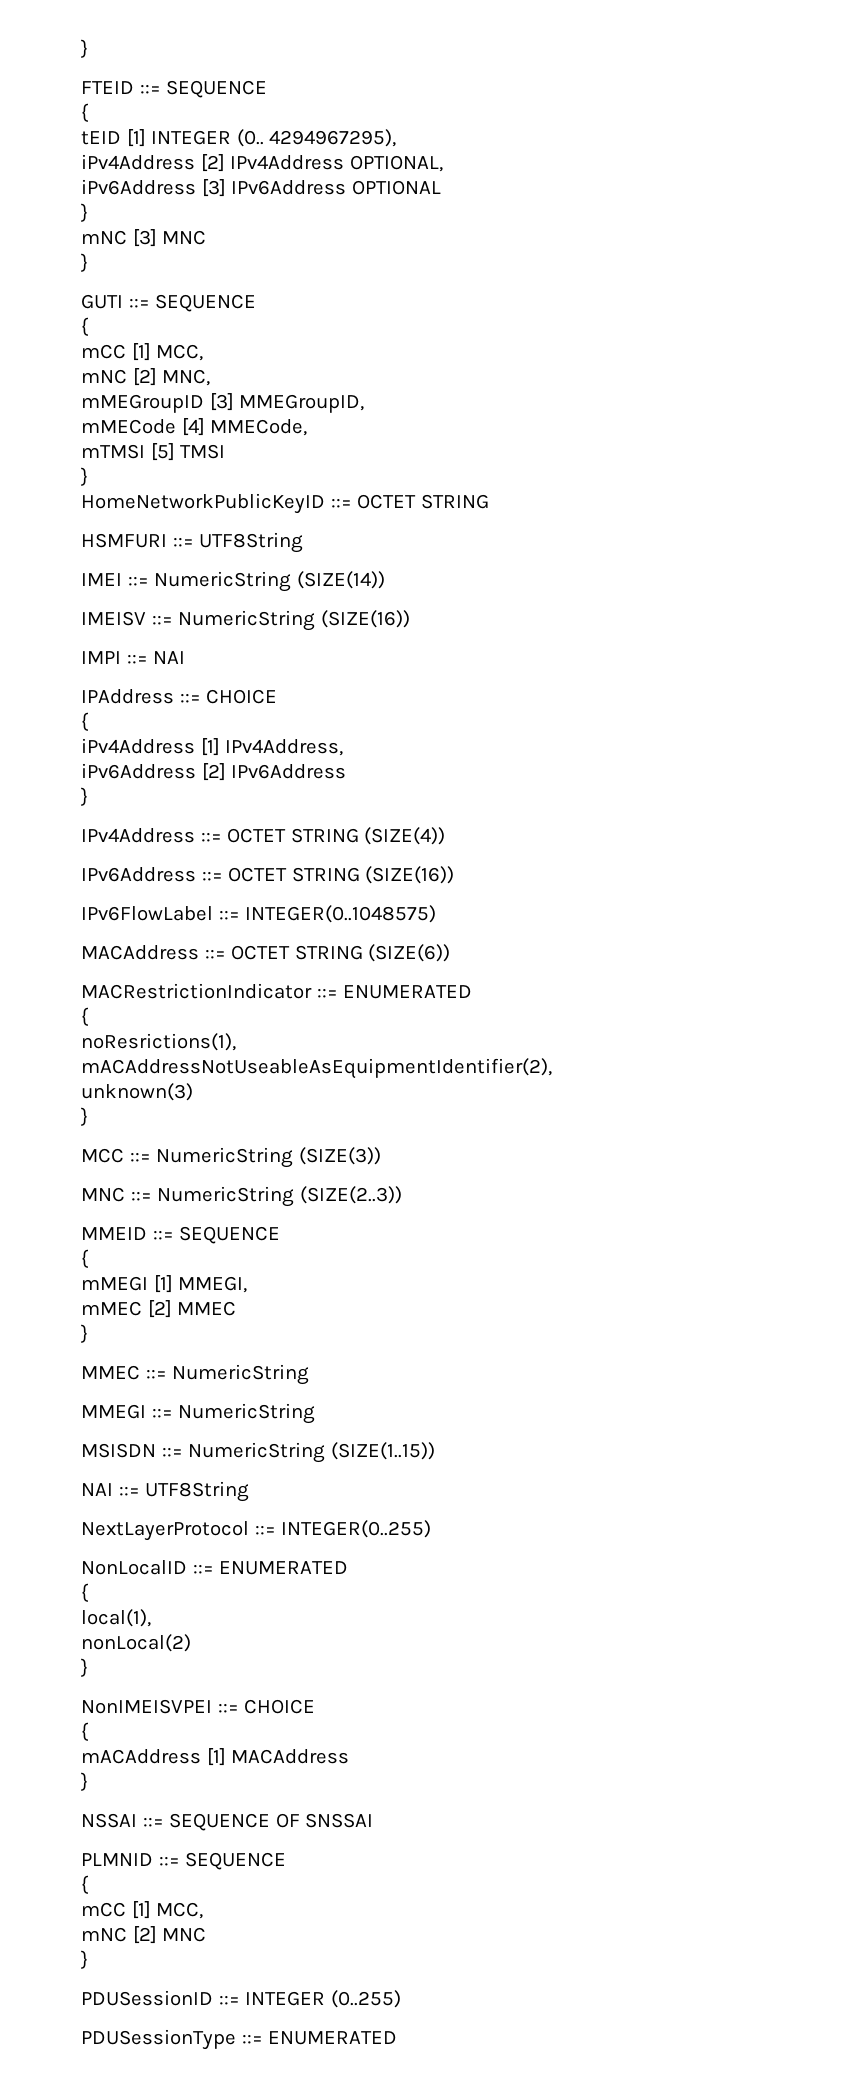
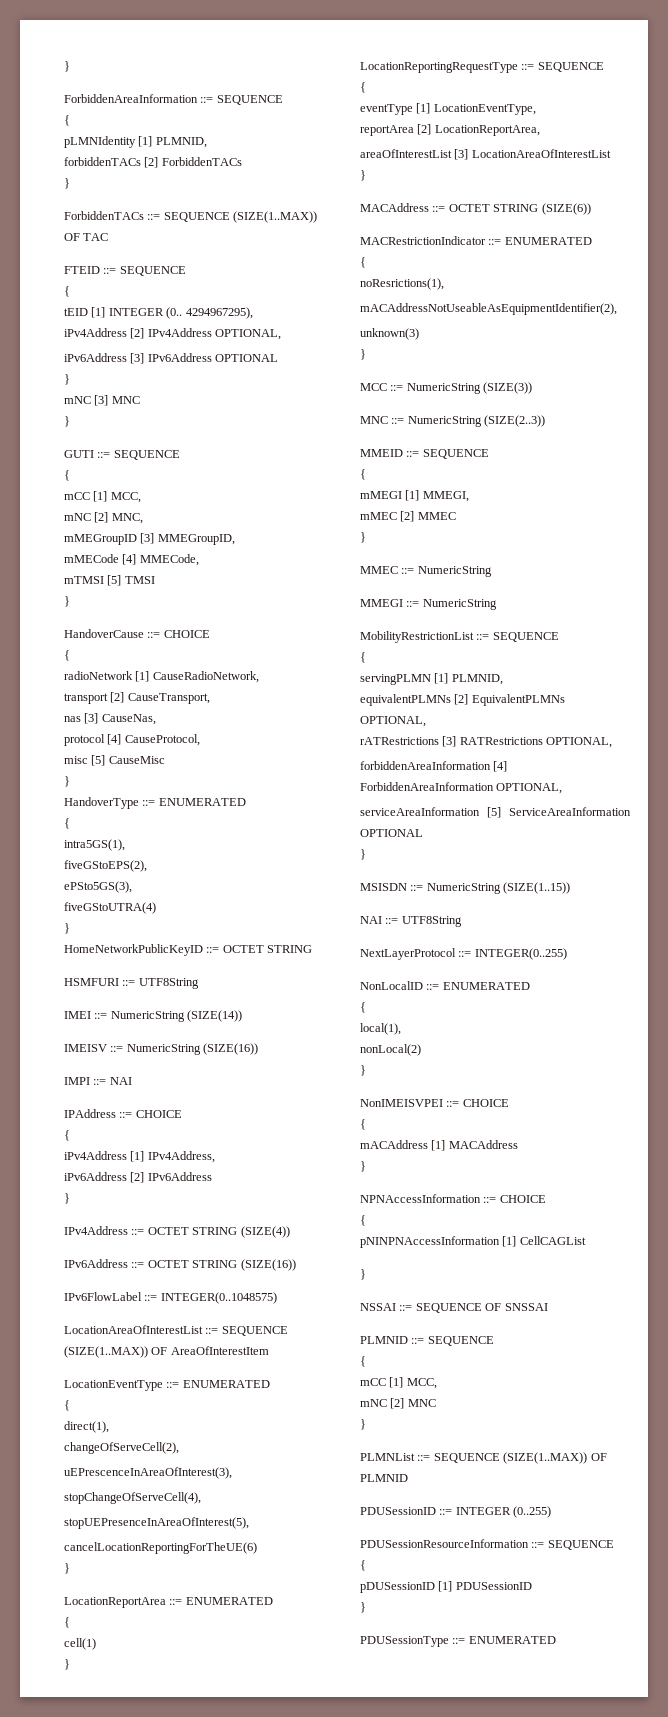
[81,39,88,58] } -> [64,61,70,72] [64,94,283,105] [64,115,70,126] [64,136,207,148] [64,157,242,168] [64,178,70,189] [64,211,318,223] [64,233,109,241] } // ForbiddenAreaInformation ::= SEQUENCE // { // pLMNIdentity [1] PLMNID, // forbiddenTACs [2] ForbiddenTACs // } // ForbiddenTACs ::= SEQUENCE (SIZE(1..MAX)) OF TAC
(88, 476) none -> [64,629,210,638] [64,650,70,661] [64,671,259,683] [64,692,210,704] [64,713,156,725] [64,734,200,746] [64,755,165,766] [64,776,70,787] [64,797,246,809] [64,818,70,829] [64,839,125,851] [64,860,147,872] [64,881,132,893] [64,902,156,914] [64,923,70,934] // HandoverCause ::= CHOICE // { // radioNetwork [1] CauseRadioNetwork, // transport [2] CauseTransport, // nas [3] CauseNas, // protocol [4] CauseProtocol, // misc [5] CauseMisc // } // HandoverType ::= ENUMERATED // { // intra5GS(1), // fiveGStoEPS(2), // ePSto5GS(3), // fiveGStoUTRA(4) // }
(437, 914) none -> [64,1325,288,1336] [64,1346,269,1358] [64,1380,270,1391] [64,1400,70,1411] [64,1421,109,1433] [64,1442,179,1454] [64,1467,232,1479] [64,1492,201,1504] [64,1517,249,1529] [64,1542,257,1554] [64,1563,70,1574] [64,1597,273,1608] [64,1617,70,1628] [64,1638,96,1650] [64,1659,70,1670] [360,62,604,73] [360,82,366,93] [360,103,536,115] [360,124,540,136] [360,149,611,160] [360,170,366,181] // LocationAreaOfInterestList ::= SEQUENCE (SIZE(1..MAX)) OF AreaOfInterestItem // LocationEventType ::= ENUMERATED // { // direct(1), // changeOfServeCell(2), // uEPrescenceInAreaOfInterest(3), // stopChangeOfServeCell(4), // stopUEPresenceInAreaOfInterest(5), // cancelLocationReportingForTheUE(6) // } // LocationReportArea ::= ENUMERATED // { // cell(1) // } // LocationReportingRequestType ::= SEQUENCE // { // eventType [1] LocationEventType, // reportArea [2] LocationReportArea, // areaOfInterestList [3] LocationAreaOfInterestList // }
(316, 1413) none -> [360,631,559,643] [360,652,366,663] [360,673,503,685] [360,694,565,706] [360,716,426,727] [360,736,613,748] [360,761,508,772] [360,782,563,794] [360,807,631,818] [360,829,423,837] [360,849,366,860] // MobilityRestrictionList ::= SEQUENCE // { // servingPLMN [1] PLMNID, // equivalentPLMNs [2] EquivalentPLMNs OPTIONAL, // rATRestrictions [3] RATRestrictions OPTIONAL, // forbiddenAreaInformation [4] ForbiddenAreaInformation OPTIONAL, // serviceAreaInformation [5] ServiceAreaInformation OPTIONAL // }
(88, 1781) none -> [360,1194,546,1203] [360,1215,366,1226] [360,1236,586,1248] [360,1269,366,1280] // NPNAccessInformation ::= CHOICE // { // pNINPNAccessInformation [1] CellCAGList // }
[81,1990,401,2008] PDUSessionID ::= INTEGER (0..255) -> [360,1452,607,1464] [360,1474,408,1482] [360,1506,552,1518] [360,1539,614,1550] [360,1560,366,1571] [360,1581,532,1593] [360,1602,366,1613] PLMNList ::= SEQUENCE (SIZE(1..MAX)) OF PLMNID // PDUSessionID ::= INTEGER (0..255) // PDUSessionResourceInformation ::= SEQUENCE // { // pDUSessionID [1] PDUSessionID // }

